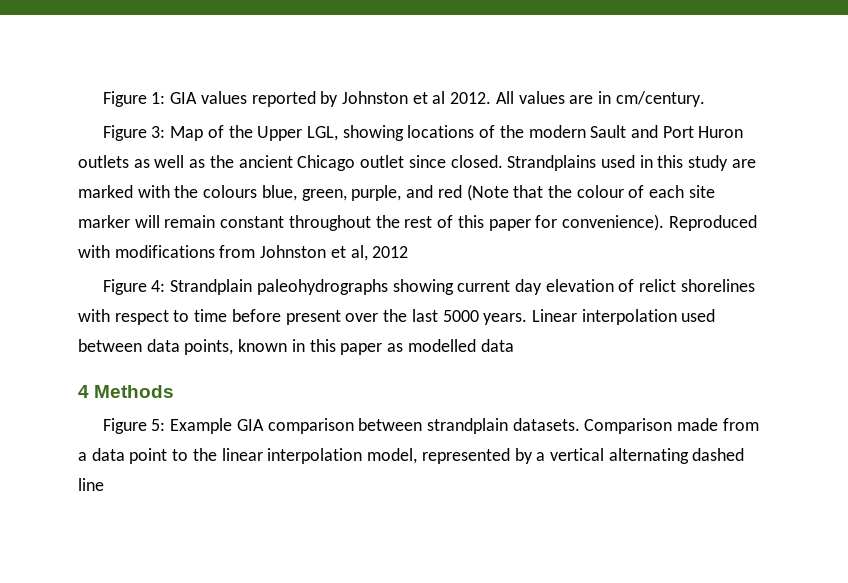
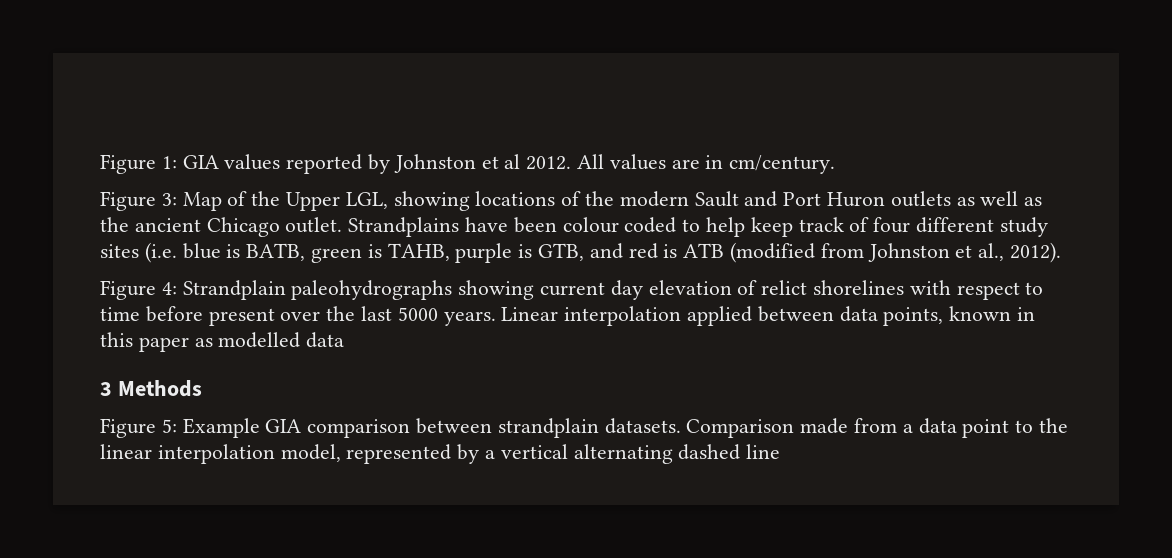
[360,155,756,171] [78,184,715,201] [78,214,757,231] [78,245,215,258] outlet since closed. Strandplains used in this study are marked with the colours blue, green, purple, and red (Note that the colour of each site marker will remain constant throughout the rest of this paper for convenience). Reproduced with modifications -> [285,217,1048,237] [100,242,816,263] outlet. Strandplains have been colour coded to help keep track of four different study sites (i.e. blue is BATB, green is TAHB, purple is GTB, and red is ATB (modified
[350,245,409,261] al, 2012 -> [978,242,1062,263] al., 2012).
[681,309,716,322] used -> [687,306,753,326] applied
[78,385,89,398] 4 -> [100,382,112,396] 3

